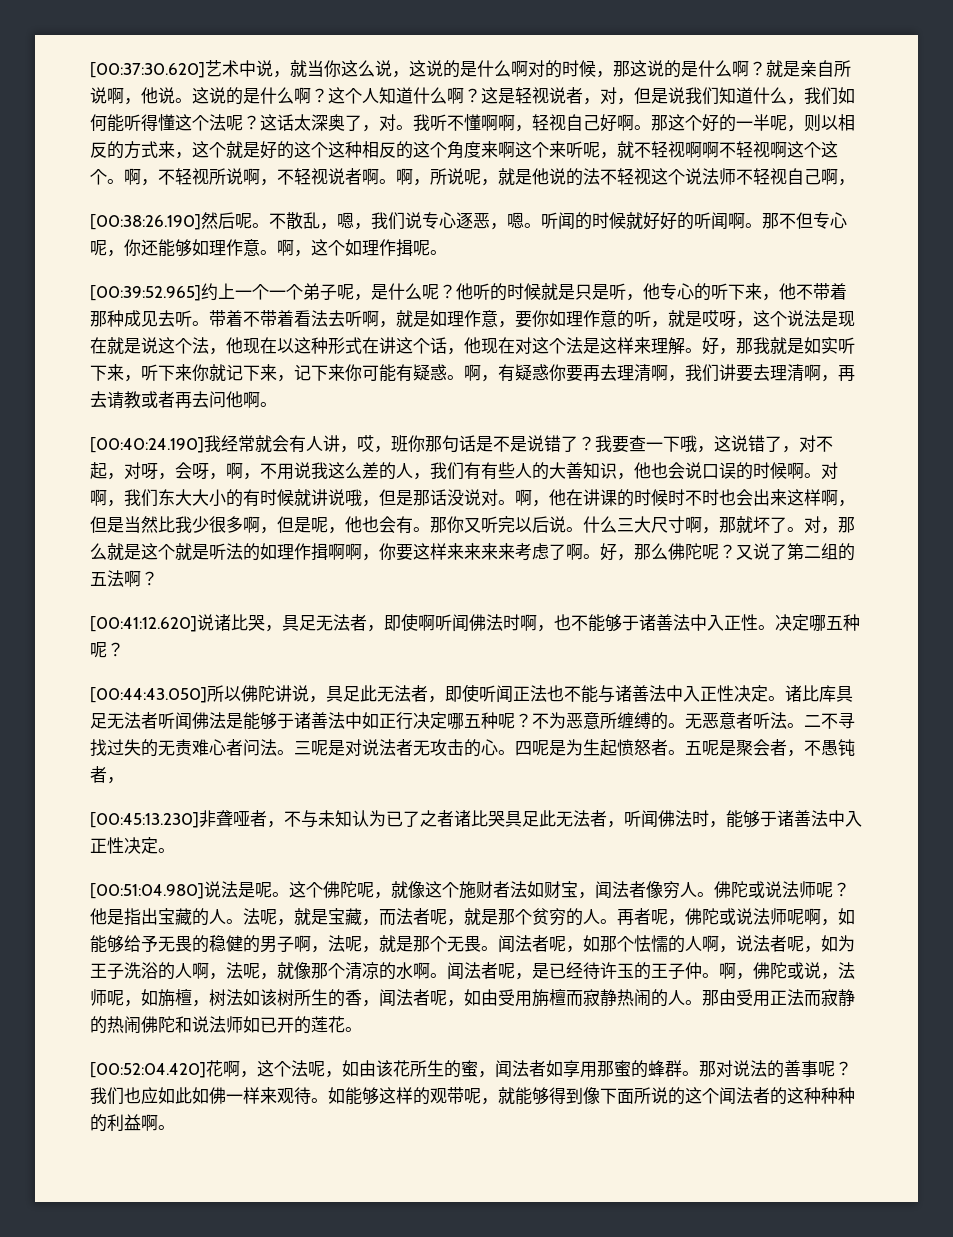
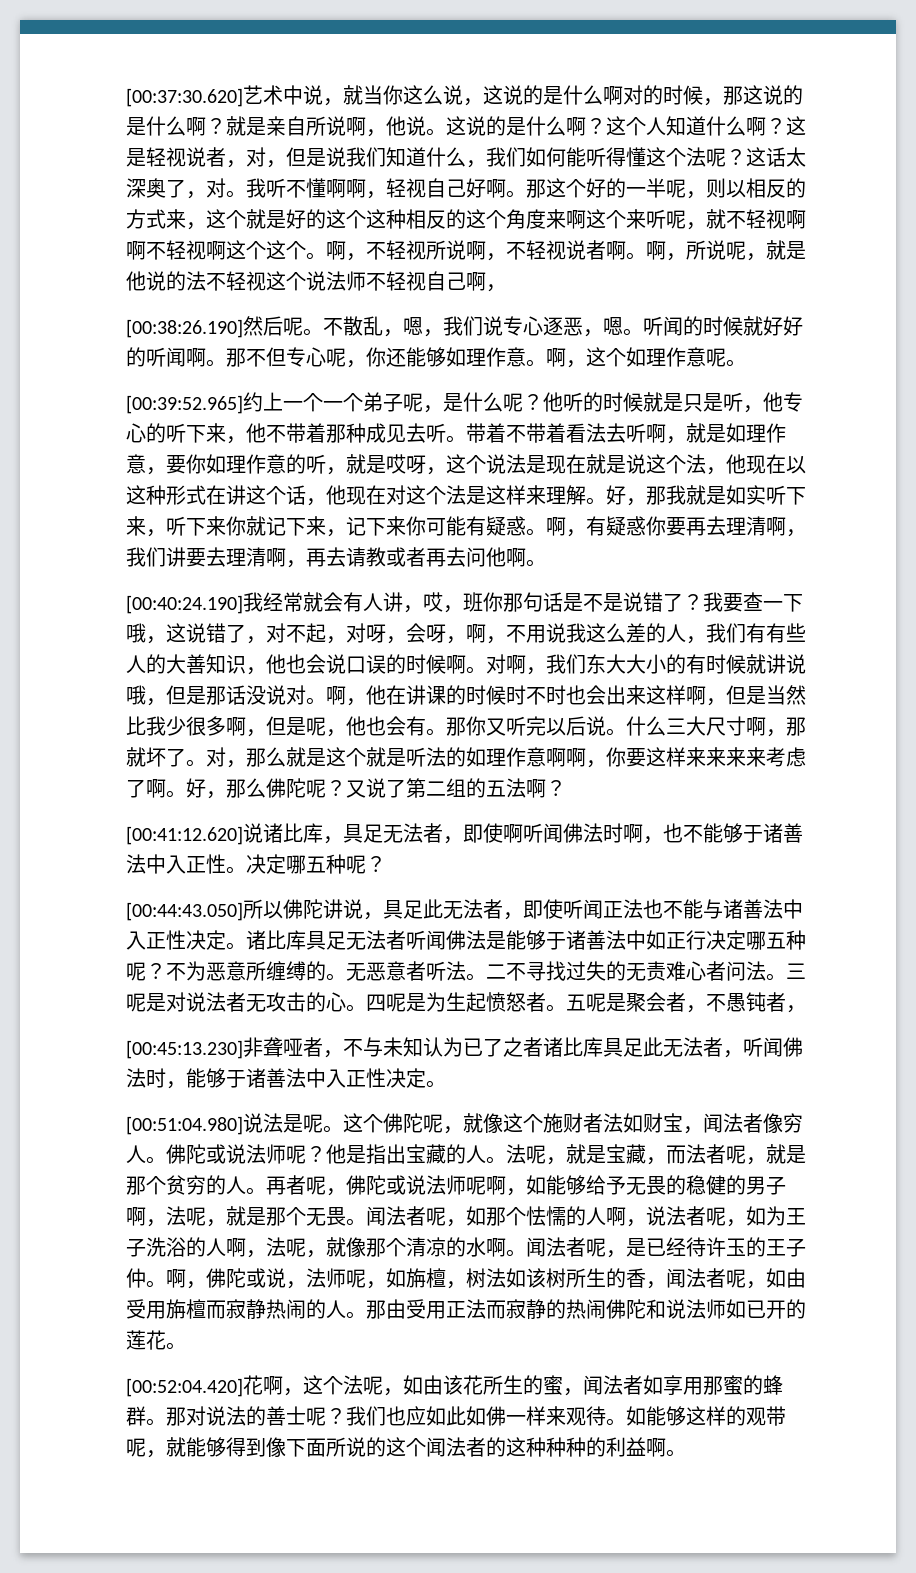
[396,239,413,256] 揖 -> [686,347,706,367] 意
[311,543,328,560] 揖 -> [526,747,546,767] 意
[248,615,265,631] 哭 -> [303,823,323,843] 库
[488,811,505,827] 哭 -> [583,1037,603,1057] 库
[801,1060,818,1077] 事 -> [286,1406,306,1425] 士

